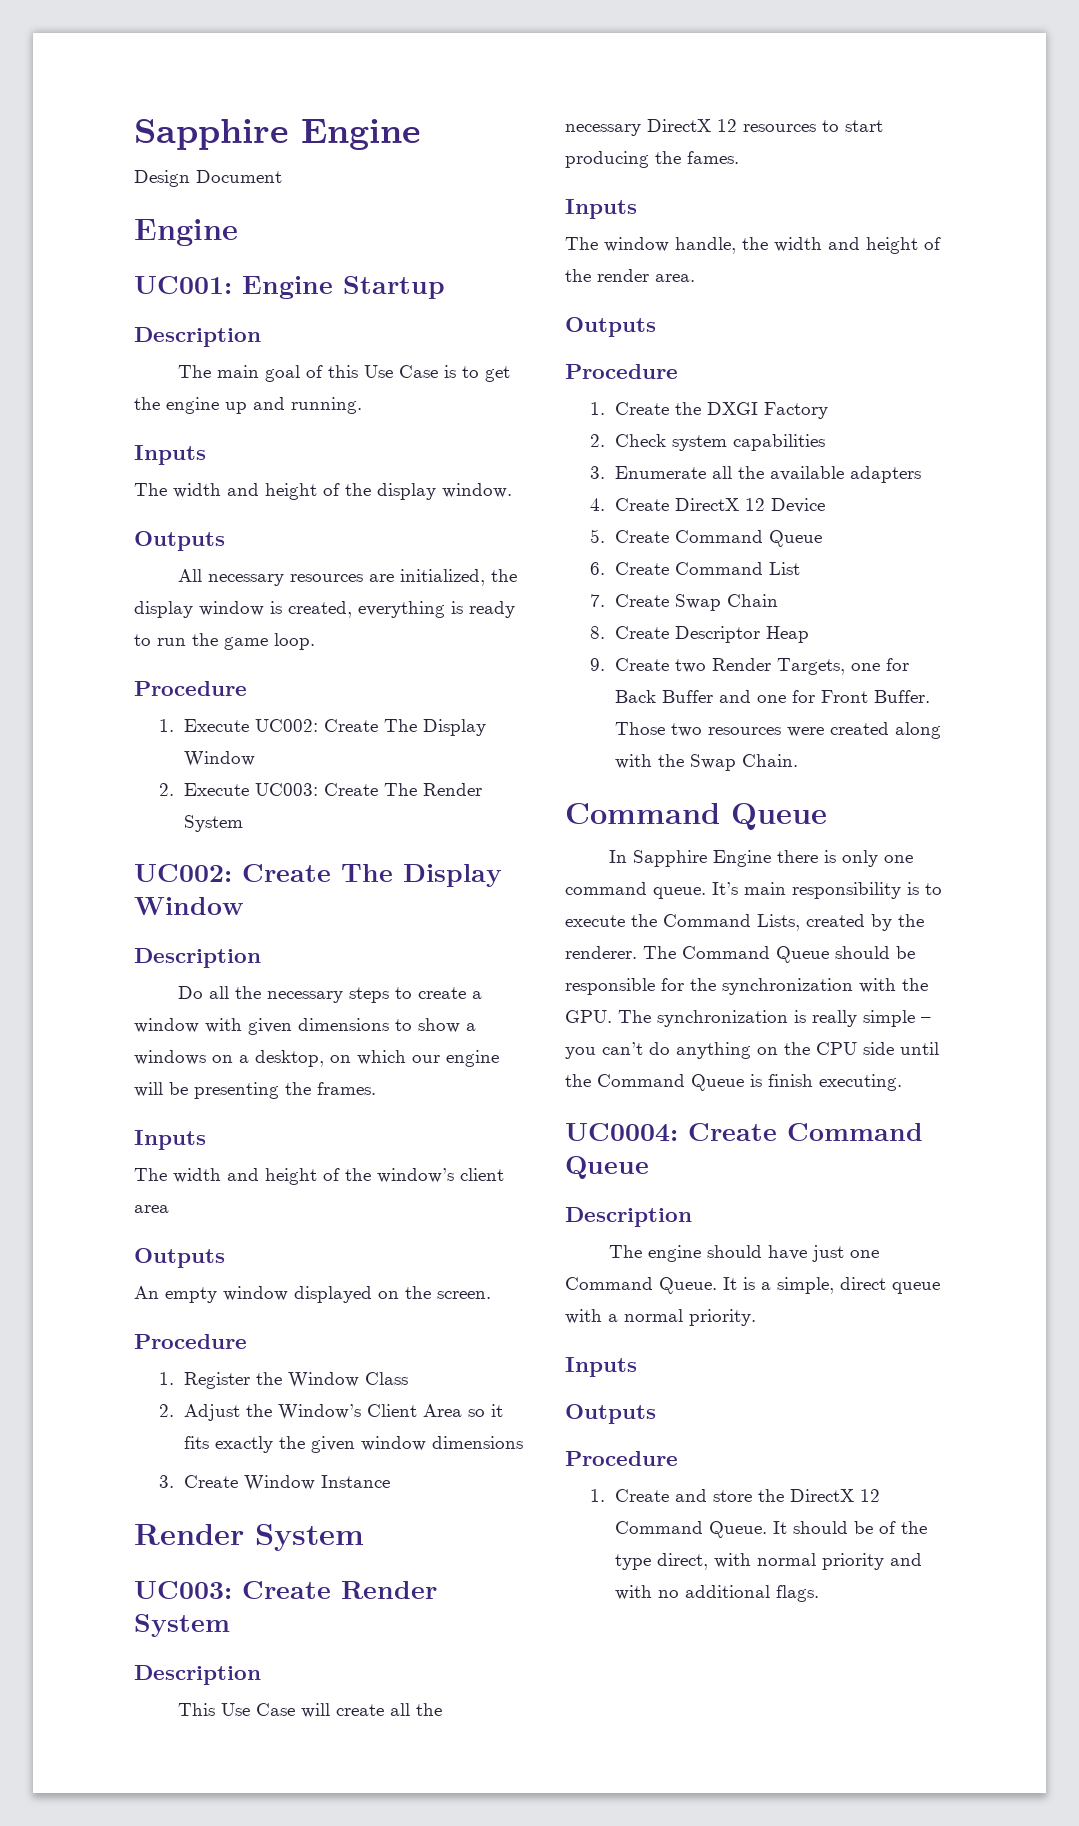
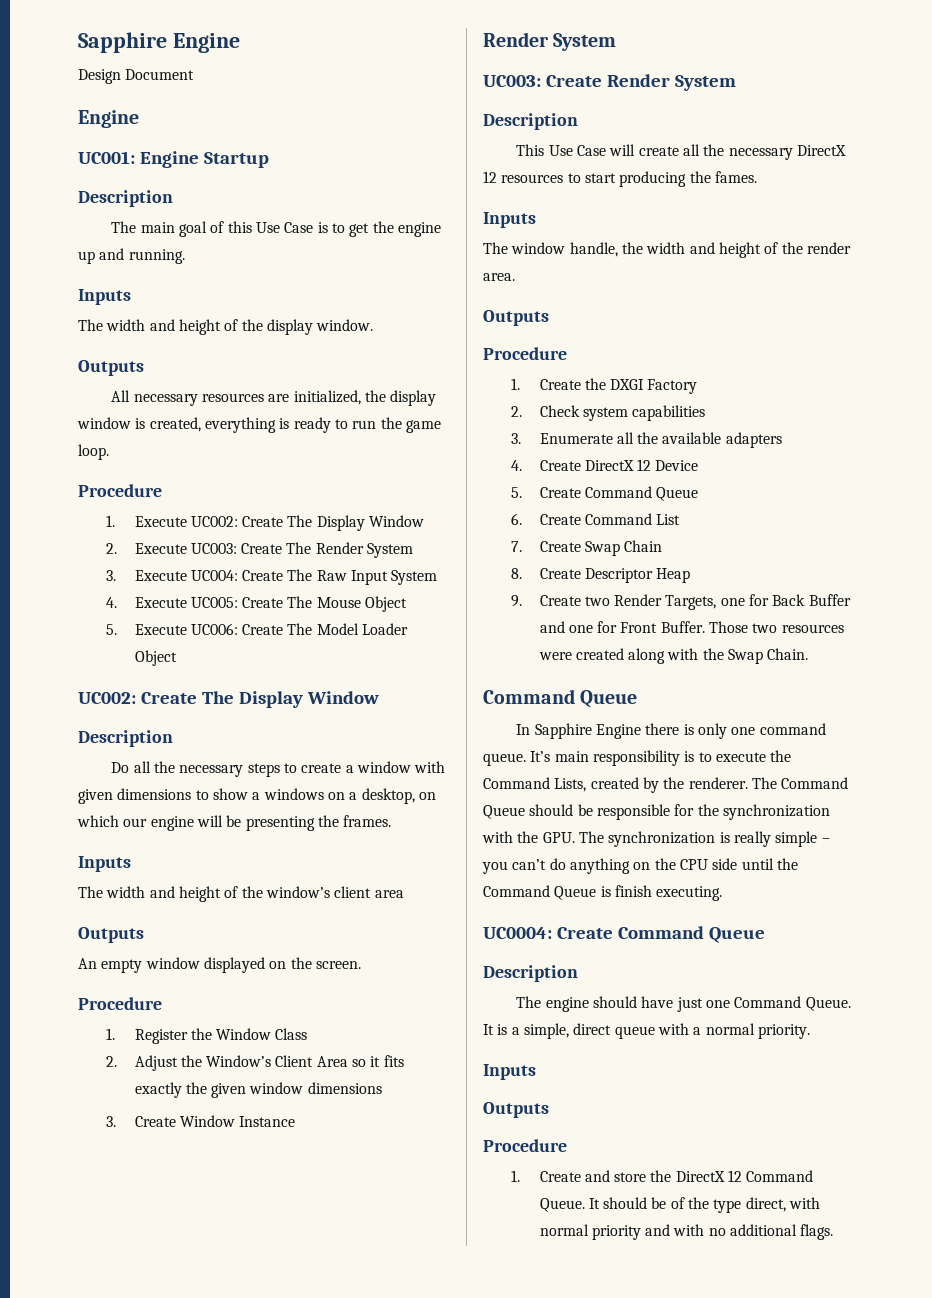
(243, 823) none -> [106,569,438,585] [106,596,408,612] [106,623,409,635] [134,650,177,666] // 3. Execute UC004: Create The Raw Input System // 4. Execute UC005: Create The Mouse Object // 5. Execute UC006: Create The Model Loader Object

